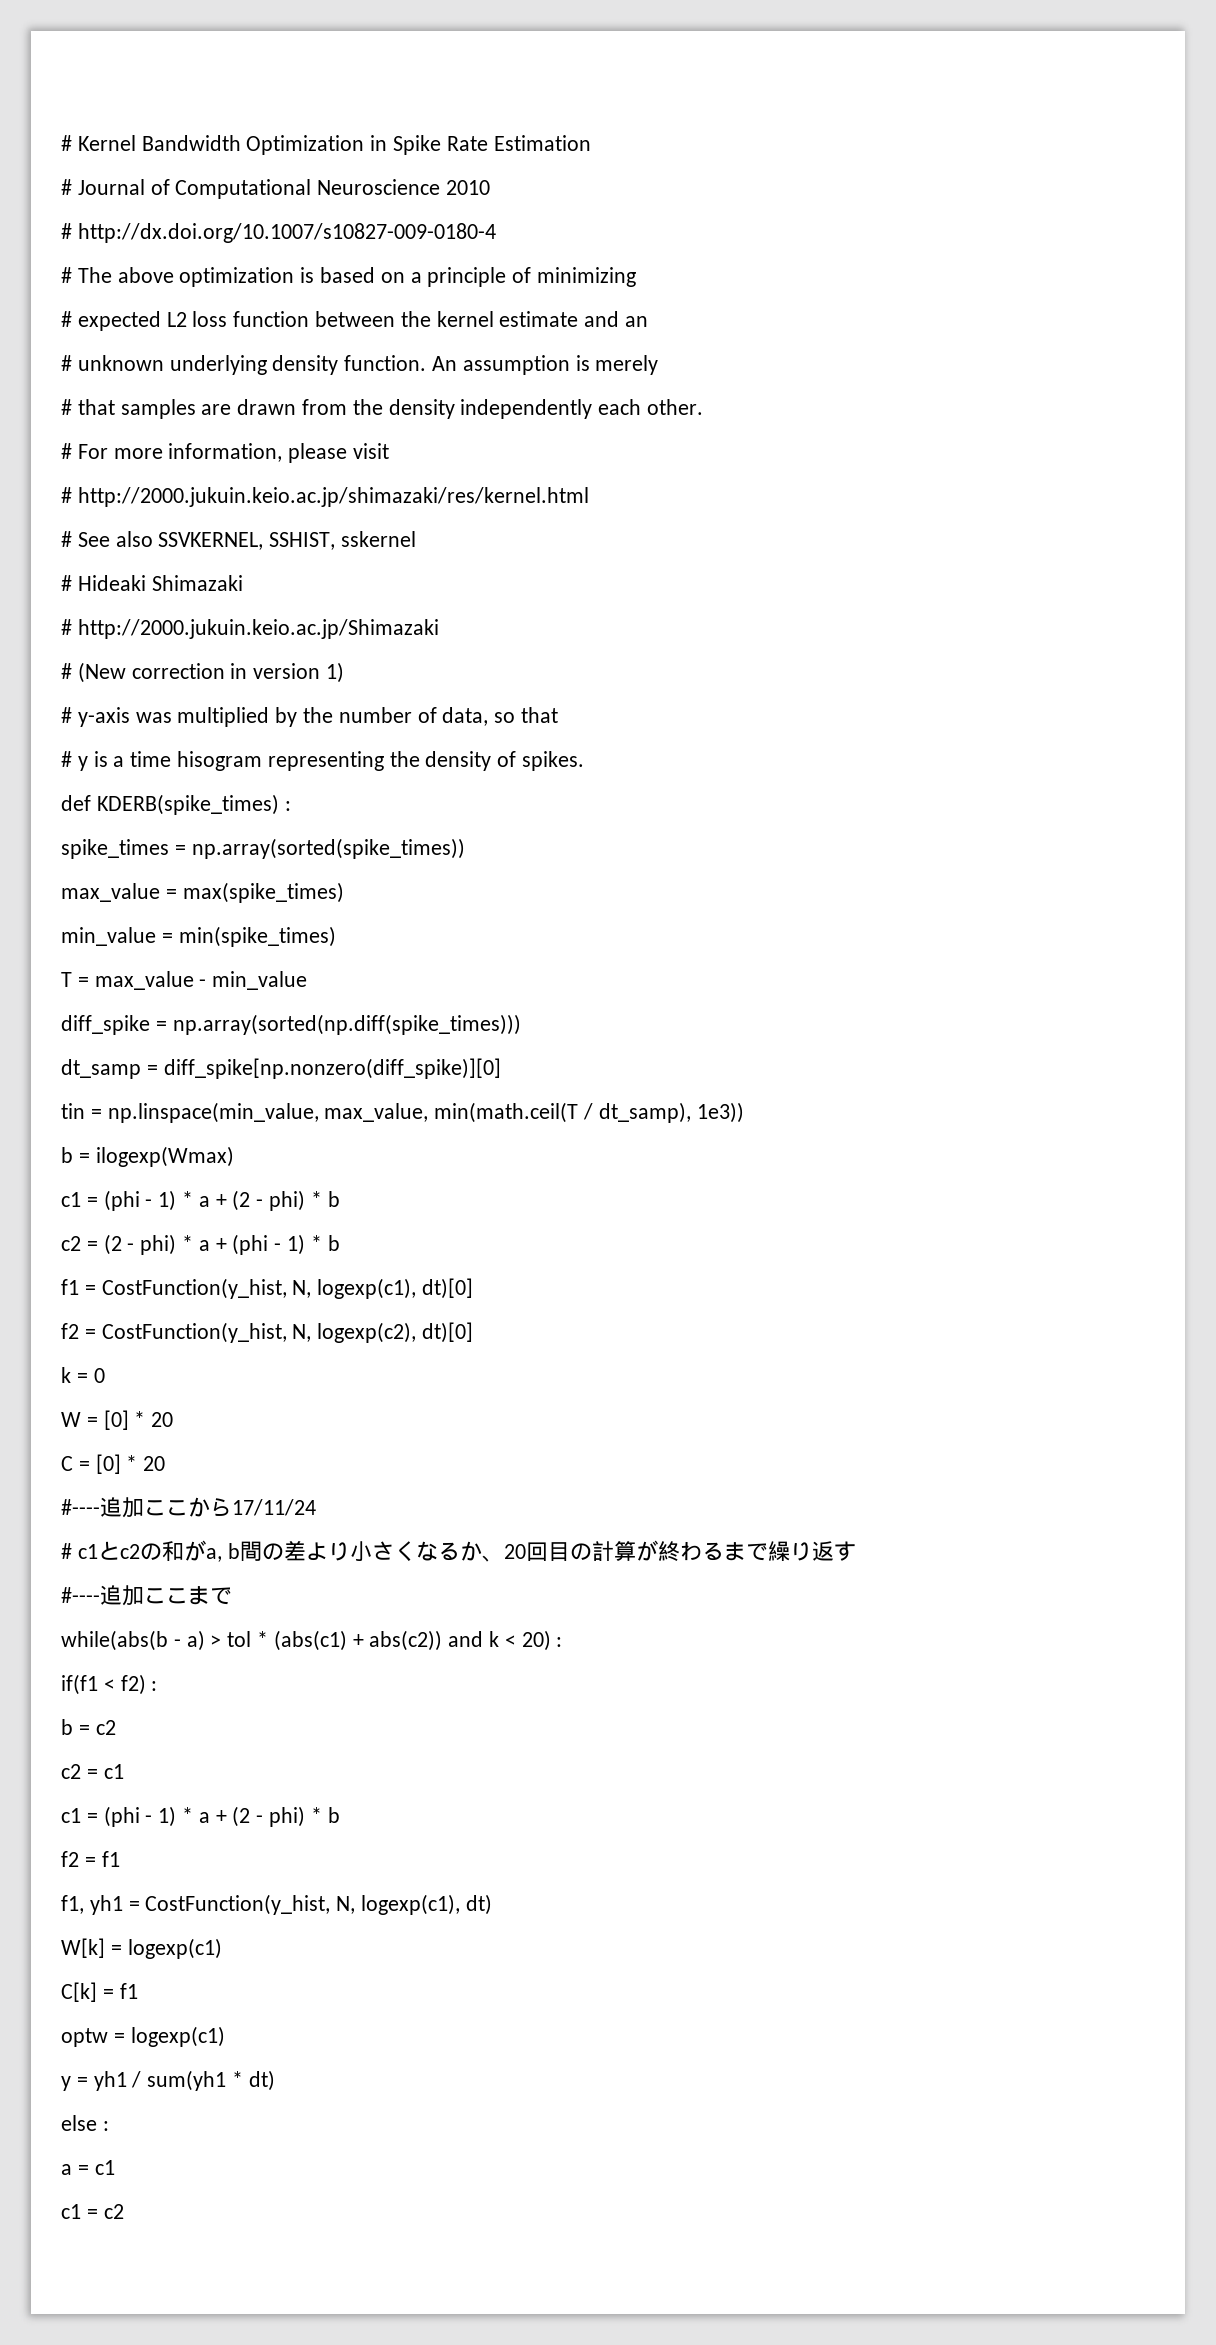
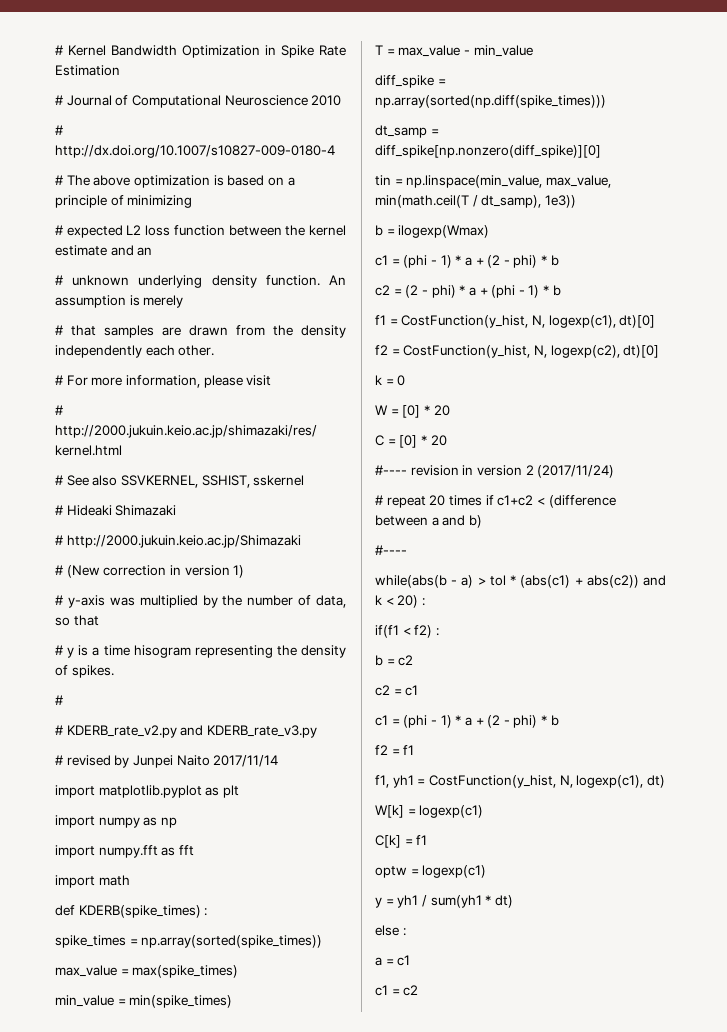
(585, 761) none -> [55,695,63,705] [55,725,317,738] [55,755,279,768] [55,785,239,798] [55,815,177,828] [55,845,194,858] [55,875,130,888] // # // # KDERB_rate_v2.py and KDERB_rate_v3.py // # revised by Junpei Naito 2017/11/14 // import matplotlib.pyplot as plt // import numpy as np // import numpy.fft as fft // import math
[100,1497,316,1518] [61,1540,856,1562] [61,1585,232,1606] 追加ここから17/11/24 // # c1とc2の和がa, b間の差より小さくなるか、20回目の計算が終わるまで繰り返す // #----追加ここまで -> [410,465,615,478] [375,495,616,508] [375,515,482,528] [375,545,407,555] revision in version 2 (2017/11/24) // # repeat 20 times if c1+c2 < (difference between a and b) // #----

